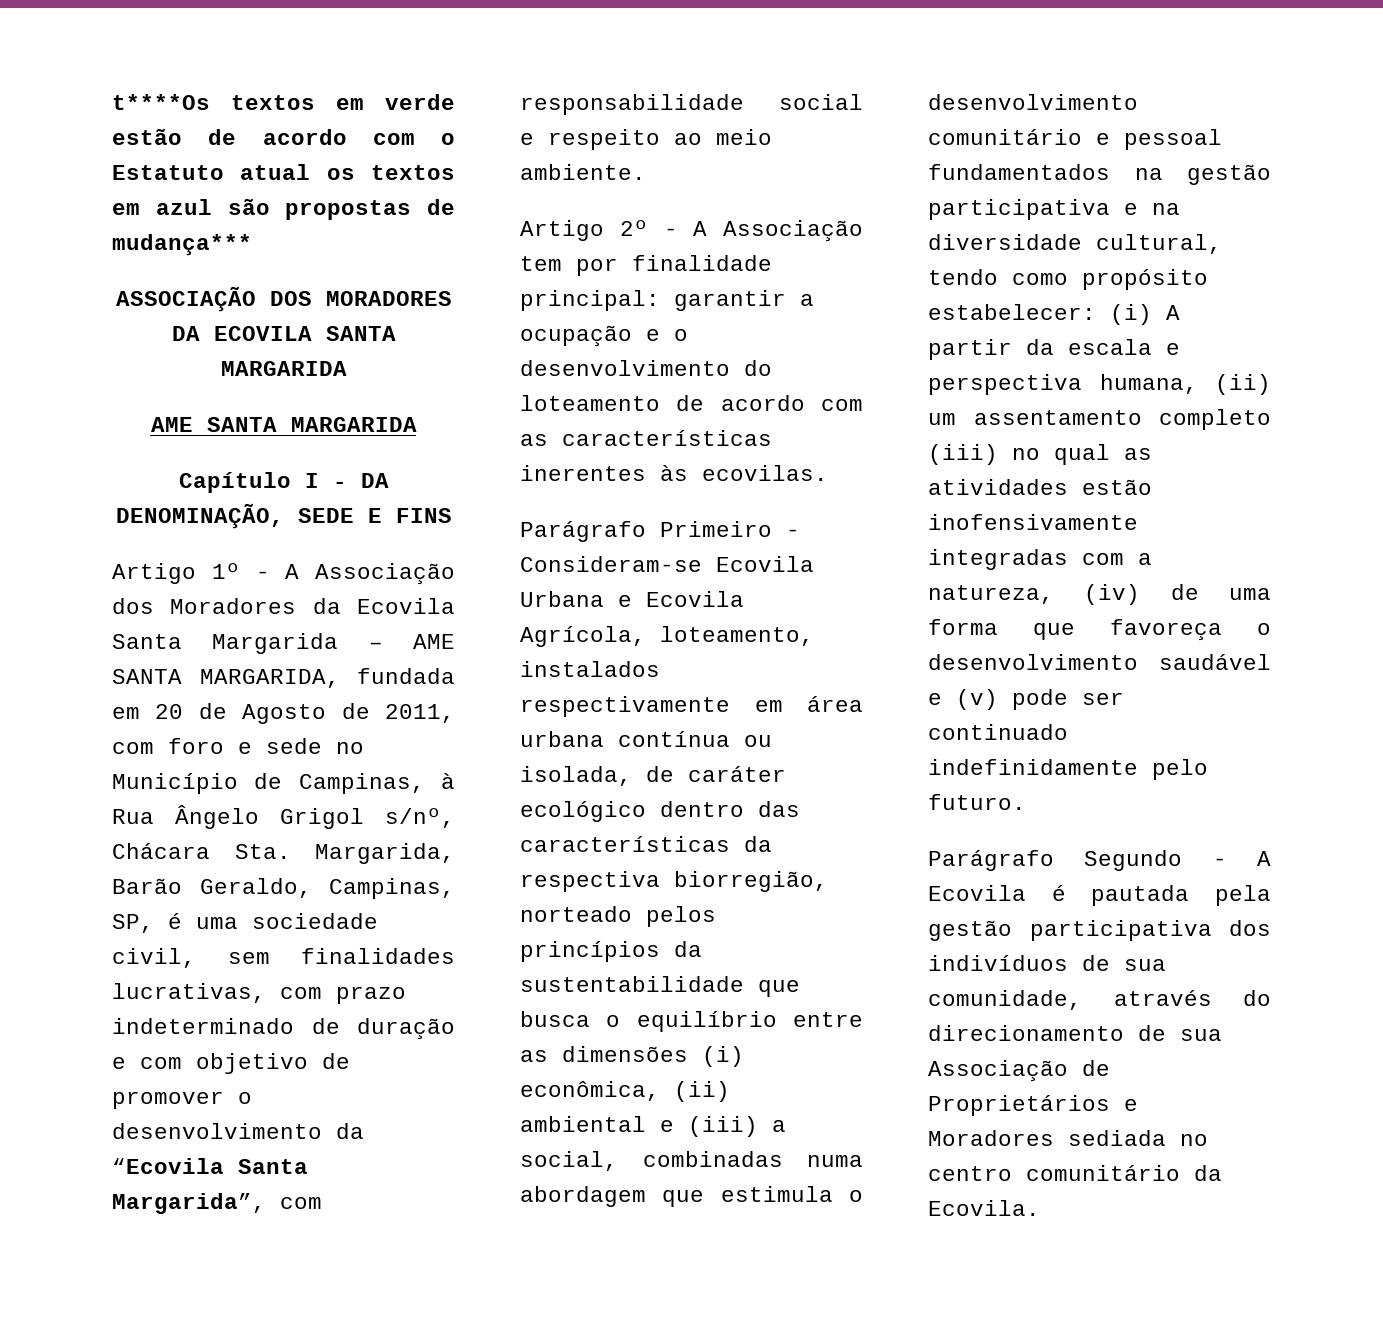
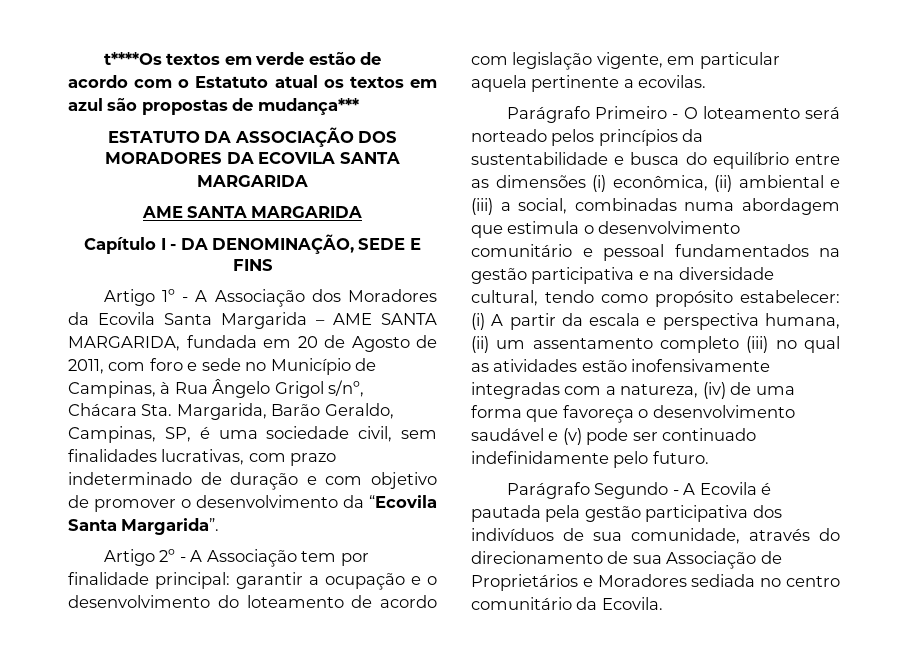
(252, 245) none -> [107,131,232,143] ESTATUTO DA
[112,1193,322,1214] [520,94,863,115] [520,129,772,150] [520,164,646,180] Margarida”, com responsabilidade social e respeito ao meio ambiente. -> [121,518,220,535] Margarida”.
[520,430,772,446] [520,465,828,481] [520,521,800,542] [520,556,814,572] [520,591,744,607] [520,626,814,647] [520,661,660,677] [520,696,863,717] [520,731,772,747] [520,766,786,786] [520,801,800,822] [520,836,772,852] [520,871,828,892] as características inerentes às ecovilas. // Parágrafo Primeiro - Consideram-se Ecovila Urbana e Ecovila Agrícola, loteamento, instalados respectivamente em área urbana contínua ou isolada, de caráter ecológico dentro das características da respectiva biorregião, -> [512,52,780,70] [471,75,707,92] [506,106,840,123] legislação vigente, em particular aquela pertinente a ecovilas. // Parágrafo Primeiro - O loteamento será
[758,980,800,997] [520,1011,621,1027] que busca o -> [614,152,707,165] e busca do

